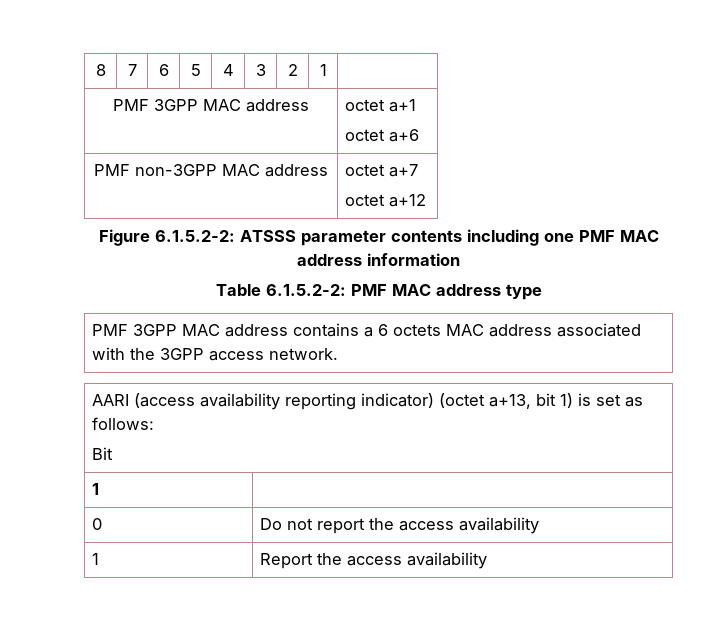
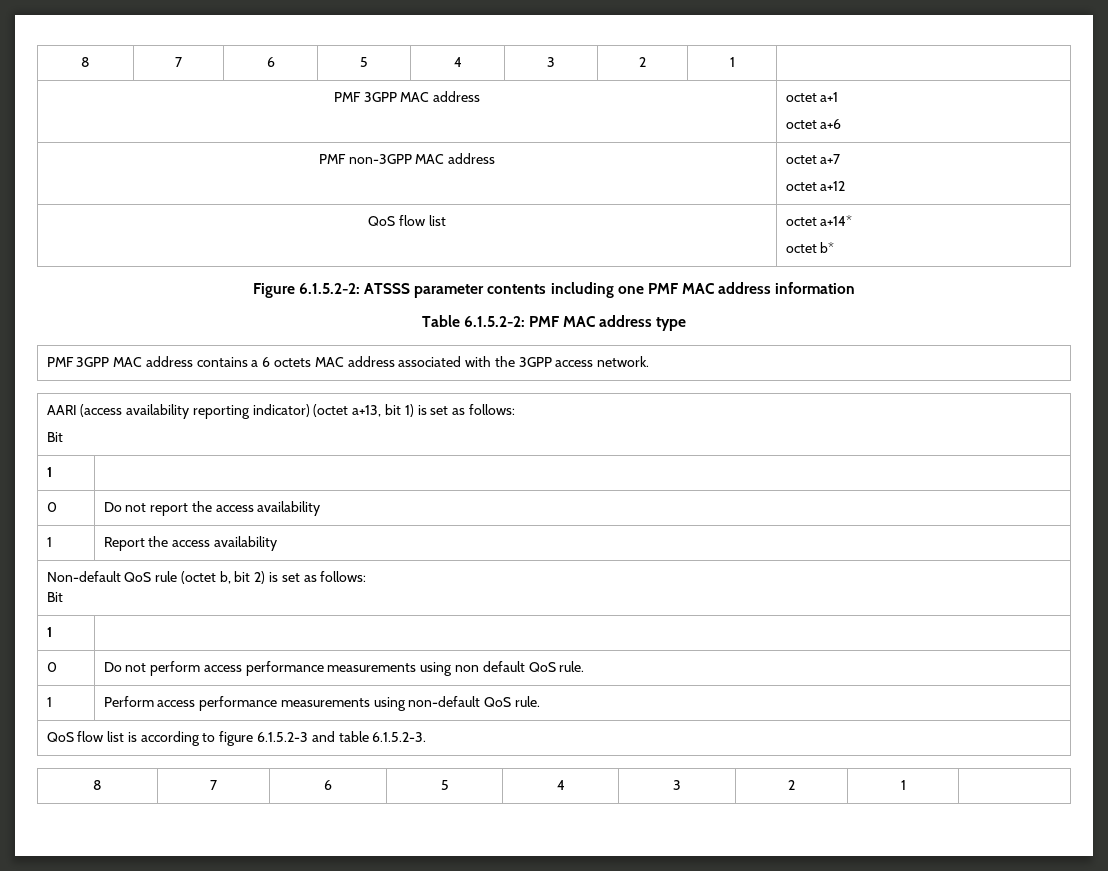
(427, 200) none -> [368,215,446,226] [785,215,853,226] [785,242,835,253] // QoS flow list | octet a+14* // octet b*
(488, 560) none -> [46,571,367,584] [46,592,63,602] [46,627,52,637] [46,662,57,672] [103,661,585,676] [46,697,52,707] [103,696,540,711] [46,731,427,746] [93,780,102,790] [210,780,217,790] [324,780,332,790] [440,780,449,790] [556,780,565,790] [673,780,681,790] [788,780,795,790] [900,780,906,790] // Non-default QoS rule (octet b, bit 2) is set as follows: // Bit // 1 | // 0 | Do not perform access performance measurements using non default QoS rule. // 1 | Perform access performance measurements using non-default QoS rule. // QoS flow list is according to figure 6.1.5.2-3 and table 6.1.5.2-3. // 8 | 7 | 6 | 5 | 4 | 3 | 2 | 1 |

